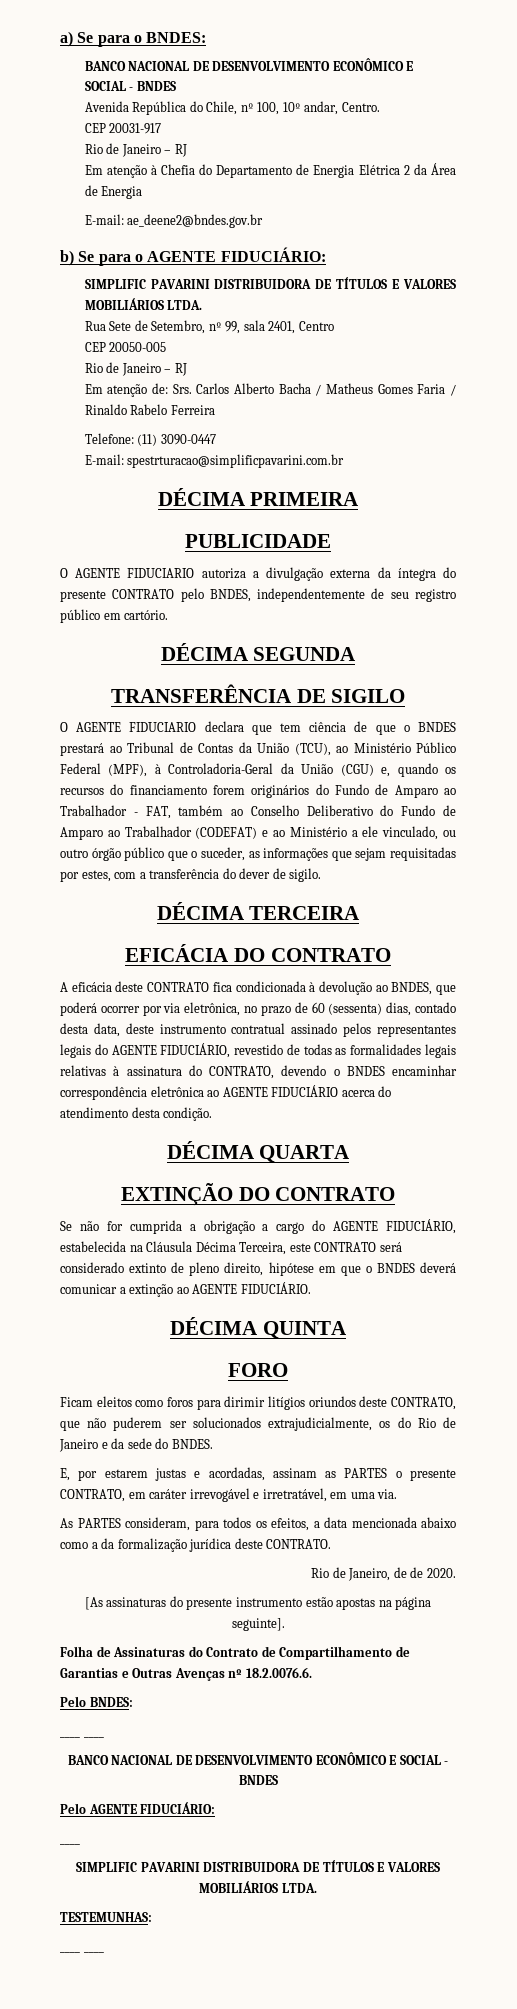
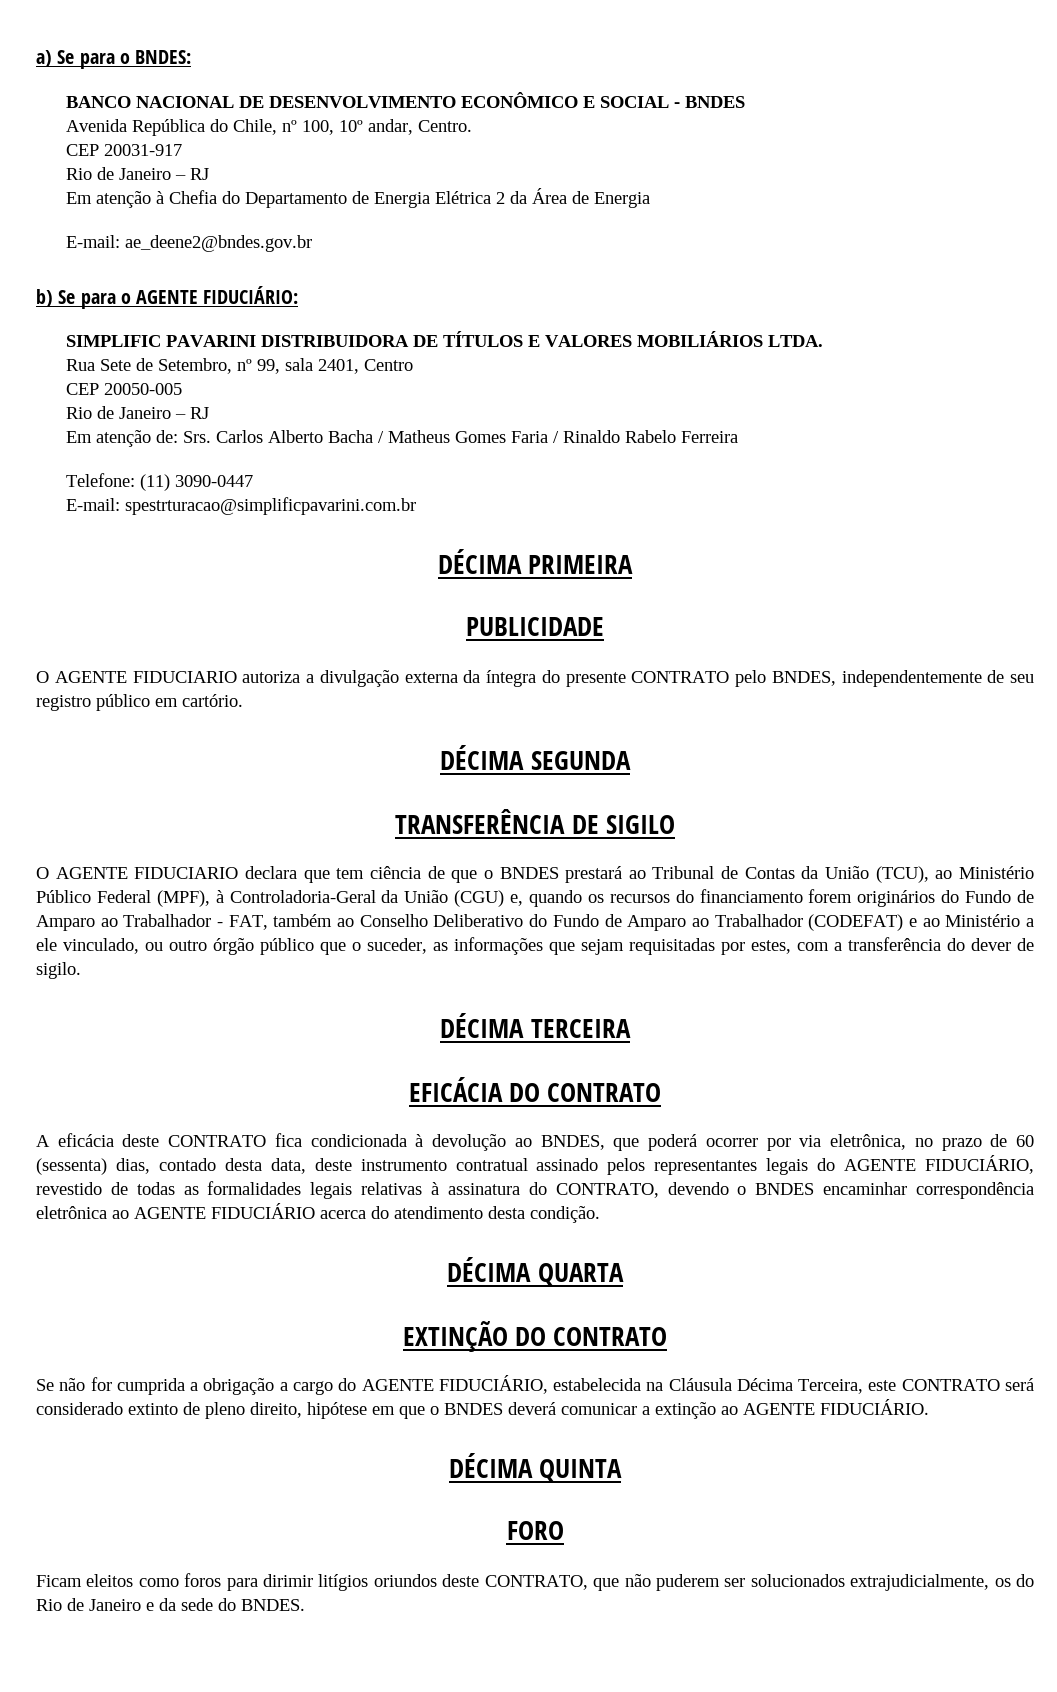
[60,1467,457,1481] [60,1488,398,1502] [60,1517,456,1531] [60,1538,332,1552] [311,1567,456,1581] [84,1596,432,1610] [231,1618,285,1631] [60,1646,410,1660] [60,1667,312,1681] [60,1696,133,1707] [60,1736,104,1738] [67,1752,449,1765] [238,1775,278,1785] [60,1802,216,1814] [60,1843,80,1845] [76,1860,440,1872] [199,1881,317,1893] [60,1912,152,1922] [60,1951,104,1953] // E, por estarem justas e acordadas, assinam as PARTES o presente CONTRATO, em caráter irrevogável e irretratável, em uma via. // As PARTES consideram, para todos os efeitos, a data mencionada abaixo como a da formalização jurídica deste CONTRATO. // Rio de Janeiro, de de 2020. // [As assinaturas do presente instrumento estão apostas na página seguinte]. // Folha de Assinaturas do Contrato de Compartilhamento de Garantias e Outras Avenças nº 18.2.0076.6. // Pelo BNDES: // ____ ____ // BANCO NACIONAL DE DESENVOLVIMENTO ECONÔMICO E SOCIAL - BNDES // Pelo AGENTE FIDUCIÁRIO: // ____ // SIMPLIFIC PAVARINI DISTRIBUIDORA DE TÍTULOS E VALORES MOBILIÁRIOS LTDA. // TESTEMUNHAS: // ____ ____ -> (305, 1605) none

